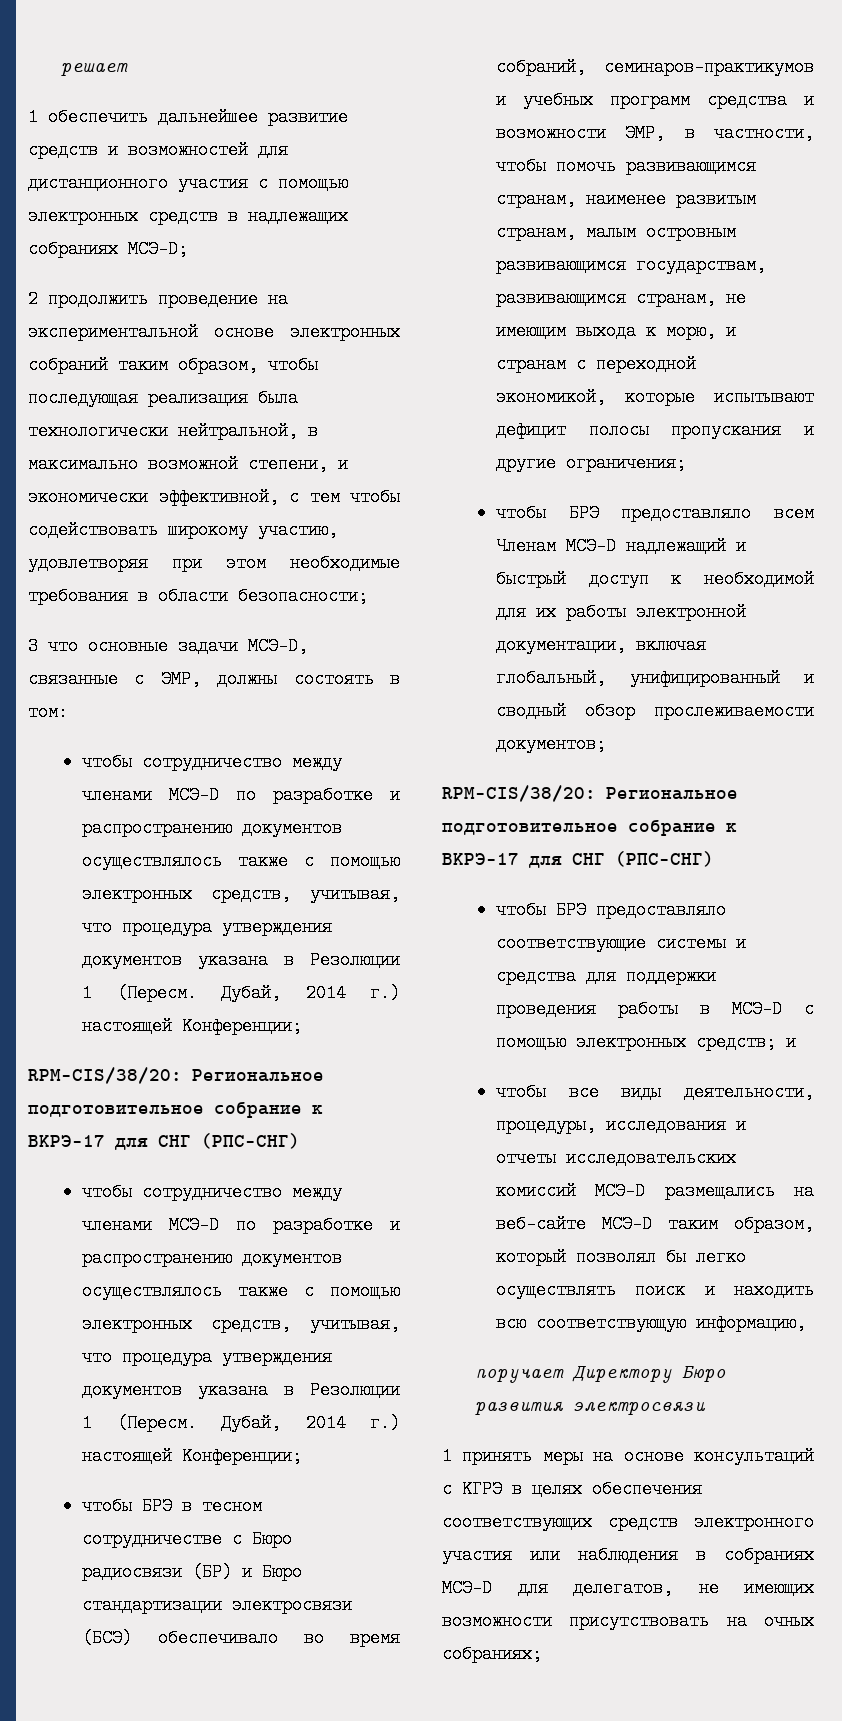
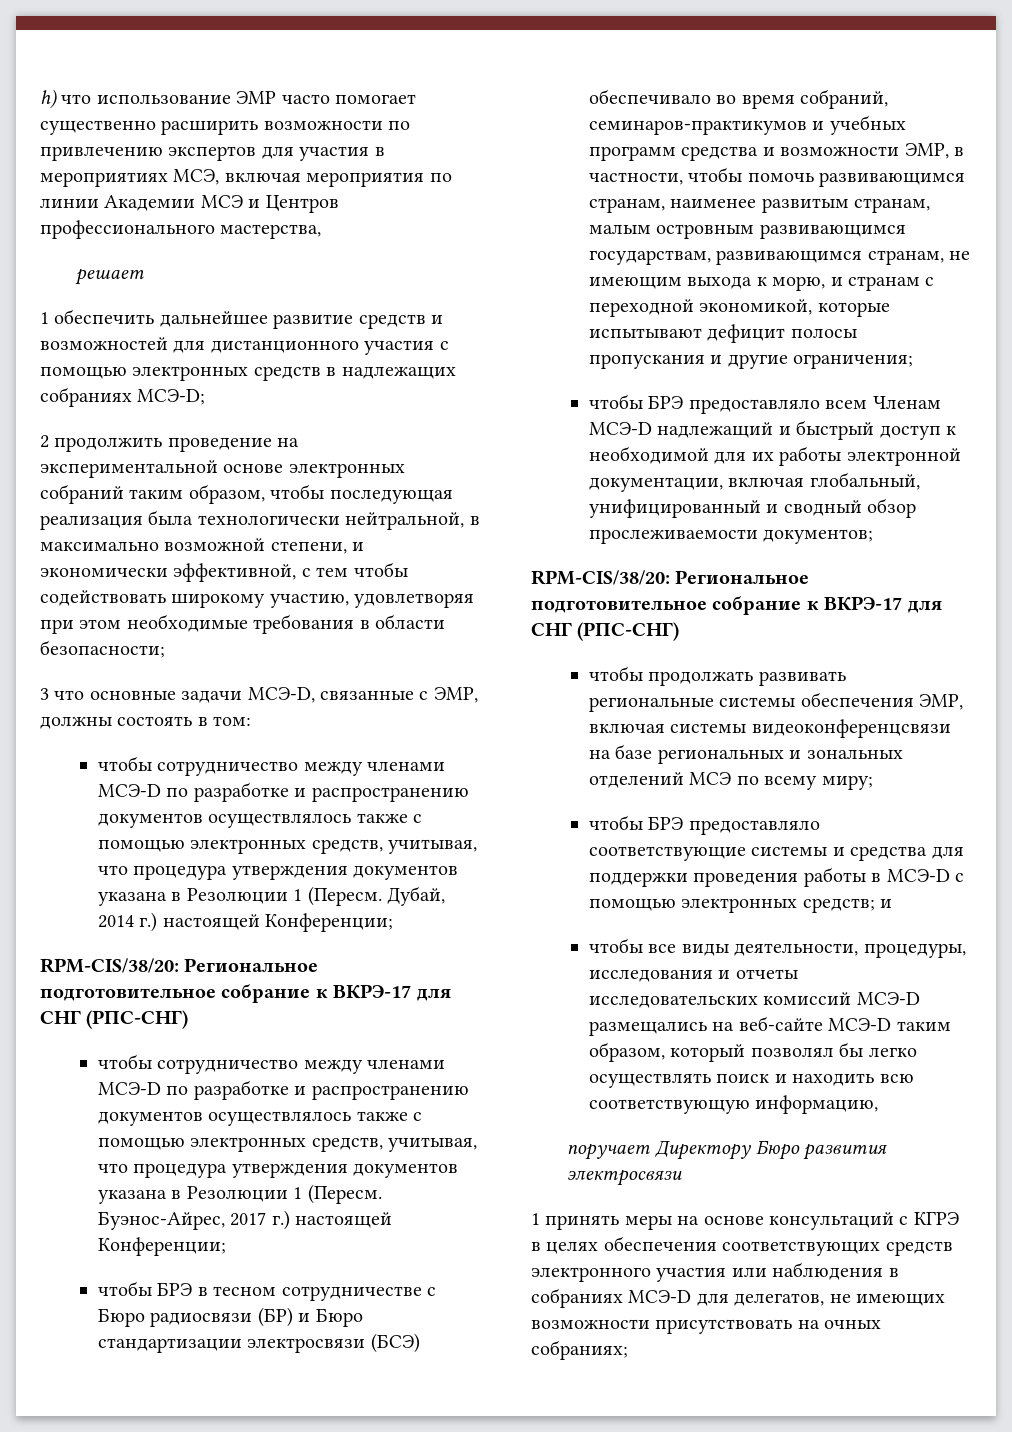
(60, 69) none -> [40,89,416,109] [40,120,411,135] [40,146,385,161] [40,169,452,187] [40,195,339,213] [40,220,322,239] h) что использование ЭМР часто помогает существенно расширить возможности по привлечению экспертов для участия в мероприятиях МСЭ, включая мероприятия по линии Академии МСЭ и Центров профессионального мастерства, //
[221,1414,346,1432] Дубай, 2014 -> [98,1211,267,1230] Буэнос-Айрес, 2017
(714, 859) none -> [589,666,846,686] [589,692,964,712] [589,719,951,738] [589,744,903,764] [589,772,873,790] // чтобы продолжать развивать региональные системы обеспечения ЭМР, включая системы видеоконференцсвязи на базе региональных и зональных отделений МСЭ по всему миру;

